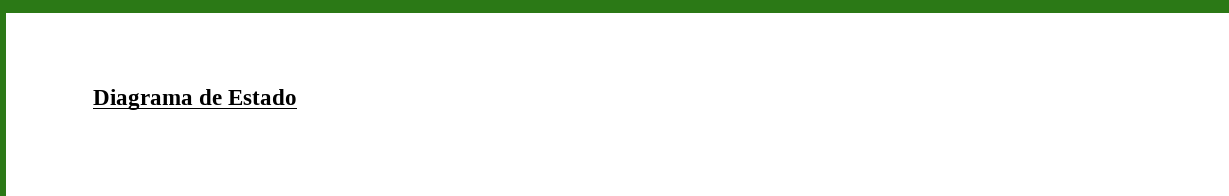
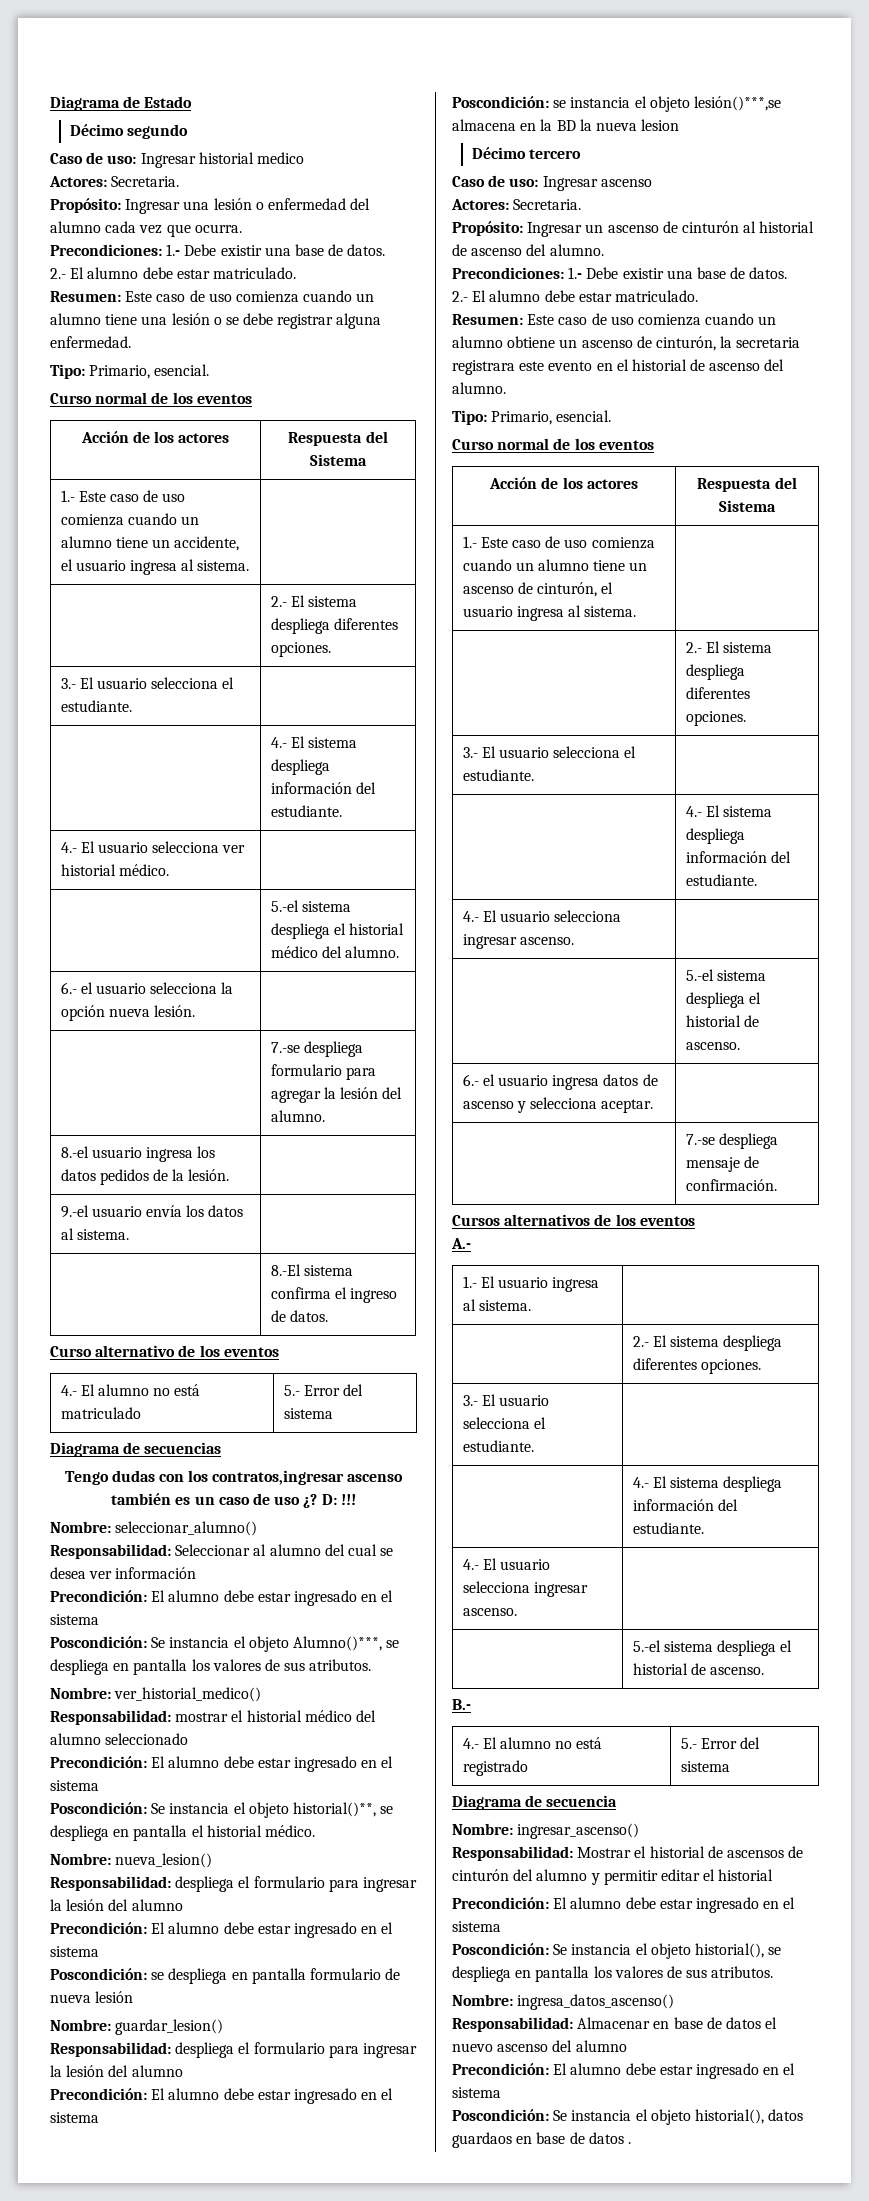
(298, 97) none -> [69,124,189,139] [50,152,304,168] [49,176,180,187] [50,198,371,214] [50,221,242,237] [50,244,386,256] [50,267,296,279] [50,290,375,303] [50,313,382,329] [50,336,131,348] [50,364,210,379] [50,392,252,404] [80,431,230,443] [288,431,388,446] [310,454,367,466] [60,490,186,502] [60,513,199,526] [60,536,240,551] [60,559,250,575] [270,595,357,607] [270,618,398,634] [270,642,331,657] [60,677,235,689] [60,700,132,712] [270,736,357,748] [270,759,330,775] [270,782,376,794] [270,805,342,817] [60,841,246,853] [60,864,169,876] [270,900,351,912] [270,923,404,939] [270,946,399,958] [60,982,234,994] [60,1005,195,1021] [270,1041,363,1057] [270,1064,376,1080] [270,1087,403,1103] [270,1110,325,1122] [60,1146,216,1162] [60,1169,230,1185] [60,1205,244,1218] [60,1228,129,1240] [270,1264,353,1276] [270,1287,397,1303] [270,1310,328,1322] [50,1345,279,1357] [60,1384,201,1396] [60,1407,141,1419] [283,1384,363,1396] [283,1408,333,1419] [50,1442,222,1457] [64,1470,404,1485] [111,1493,356,1508] [50,1521,258,1536] [50,1544,394,1559] [50,1567,197,1579] [50,1590,394,1606] [50,1614,99,1625] [50,1636,400,1652] [50,1659,372,1675] [50,1687,262,1702] [50,1710,376,1725] [50,1733,189,1745] [50,1756,394,1772] [50,1780,99,1791] [50,1802,394,1818] [50,1825,315,1841] [50,1853,213,1868] [50,1876,417,1892] [50,1899,183,1911] [50,1922,394,1938] [50,1946,99,1957] [50,1968,401,1984] [50,1991,134,2003] [50,2019,224,2035] [50,2042,417,2058] [50,2065,183,2077] [50,2088,394,2104] [50,2112,99,2123] [452,96,781,112] [452,119,680,131] [471,147,582,159] [452,175,652,191] [451,199,582,210] [452,221,815,237] [452,244,604,256] [452,267,788,279] [452,290,698,302] [452,313,777,326] [452,336,801,351] [452,359,785,375] [452,382,506,394] [452,410,612,425] [452,438,654,450] [489,477,638,489] [697,477,797,492] [719,500,776,512] [462,536,655,549] [462,559,648,571] [462,582,614,597] [462,605,637,621] [685,641,772,653] [685,664,745,680] [685,687,750,699] [685,711,746,726] [462,746,637,758] [462,769,534,781] [685,805,772,817] [685,828,745,844] [685,851,791,863] [685,874,757,886] [462,910,622,922] [462,934,574,949] [685,969,766,981] [685,992,761,1008] [685,1015,759,1027] [685,1042,740,1050] [462,1074,658,1090] [462,1097,654,1113] [685,1133,778,1149] [685,1156,759,1172] [685,1179,777,1191] [452,1214,695,1226] [451,1238,471,1249] [462,1276,600,1292] [462,1299,531,1311] [632,1335,783,1351] [632,1358,761,1374] [462,1394,549,1406] [462,1417,546,1429] [462,1440,534,1452] [632,1476,783,1492] [632,1499,738,1511] [632,1522,704,1534] [462,1558,550,1570] [462,1581,588,1597] [462,1608,517,1616] [632,1640,793,1656] [632,1663,764,1675] [452,1699,471,1710] [462,1737,603,1749] [462,1760,528,1776] [680,1737,760,1749] [680,1761,730,1772] [452,1795,618,1810] [452,1823,640,1839] [452,1846,804,1861] [452,1869,774,1885] [452,1897,796,1913] [452,1921,501,1932] [452,1943,782,1959] [452,1966,774,1982] [452,1994,675,2010] [452,2017,778,2032] [452,2040,627,2052] [452,2063,796,2079] [452,2087,501,2098] [452,2109,804,2125] [452,2132,631,2148] // Décimo segundo // Caso de uso: Ingresar historial medico // Actores: Secretaria. // Propósito: Ingresar una lesión o enfermedad del alumno cada vez que ocurra. // Precondiciones: 1.- Debe existir una base de datos. // 2.- El alumno debe estar matriculado. // Resumen: Este caso de uso comienza cuando un alumno tiene una lesión o se debe registrar alguna enfermedad. // Tipo: Primario, esencial. // Curso normal de los eventos // Acción de los actores | Respuesta del Sistema // 1.- Este caso de uso comienza cuando un alumno tiene un accidente, el usuario ingresa al sistema. | // | 2.- El sistema despliega diferentes opciones. // 3.- El usuario selecciona el estudiante. | // | 4.- El sistema despliega información del estudiante. // 4.- El usuario selecciona ver historial médico. | // | 5.-el sistema despliega el historial médico del alumno. // 6.- el usuario selecciona la opción nueva lesión. | // | 7.-se despliega formulario para agregar la lesión del alumno. // 8.-el usuario ingresa los datos pedidos de la lesión. | // 9.-el usuario envía los datos al sistema. | // | 8.-El sistema confirma el ingreso de datos. // Curso alternativo de los eventos // 4.- El alumno no está matriculado | 5.- Error del sistema // Diagrama de secuencias // Tengo dudas con los contratos,ingresar ascenso también es un caso de uso ¿? D: !!! // Nombre: seleccionar_alumno() // Responsabilidad: Seleccionar al alumno del cual se desea ver información // Precondición: El alumno debe estar ingresado en el sistema // Poscondición: Se instancia el objeto Alumno()***, se despliega en pantalla los valores de sus atributos. // Nombre: ver_historial_medico() // Responsabilidad: mostrar el historial médico del alumno seleccionado // Precondición: El alumno debe estar ingresado en el sistema // Poscondición: Se instancia el objeto historial()**, se despliega en pantalla el historial médico. // Nombre: nueva_lesion() // Responsabilidad: despliega el formulario para ingresar la lesión del alumno // Precondición: El alumno debe estar ingresado en el sistema // Poscondición: se despliega en pantalla formulario de nueva lesión // Nombre: guardar_lesion() // Responsabilidad: despliega el formulario para ingresar la lesión del alumno // Precondición: El alumno debe estar ingresado en el sistema // Poscondición: se instancia el objeto lesión()***,se almacena en la BD la nueva lesion // Décimo tercero // Caso de uso: Ingresar ascenso // Actores: Secretaria. // Propósito: Ingresar un ascenso de cinturón al historial de ascenso del alumno. // Precondiciones: 1.- Debe existir una base de datos. // 2.- El alumno debe estar matriculado. // Resumen: Este caso de uso comienza cuando un alumno obtiene un ascenso de cinturón, la secretaria registrara este evento en el historial de ascenso del alumno. // Tipo: Primario, esencial. // Curso normal de los eventos // Acción de los actores | Respuesta del Sistema // 1.- Este caso de uso comienza cuando un alumno tiene un ascenso de cinturón, el usuario ingresa al sistema. | // | 2.- El sistema despliega diferentes opciones. // 3.- El usuario selecciona el estudiante. | // | 4.- El sistema despliega información del estudiante. // 4.- El usuario selecciona ingresar ascenso. | // | 5.-el sistema despliega el historial de ascenso. // 6.- el usuario ingresa datos de ascenso y selecciona aceptar. | // | 7.-se despliega mensaje de confirmación. // Cursos alternativos de los eventos // A.- // 1.- El usuario ingresa al sistema. | // | 2.- El sistema despliega diferentes opciones. // 3.- El usuario selecciona el estudiante. | // | 4.- El sistema despliega información del estudiante. // 4.- El usuario selecciona ingresar ascenso. | // | 5.-el sistema despliega el historial de ascenso. // B.- // 4.- El alumno no está registrado | 5.- Error del sistema // Diagrama de secuencia // Nombre: ingresar_ascenso() // Responsabilidad: Mostrar el historial de ascensos de cinturón del alumno y permitir editar el historial // Precondición: El alumno debe estar ingresado en el sistema // Poscondición: Se instancia el objeto historial(), se despliega en pantalla los valores de sus atributos. // Nombre: ingresa_datos_ascenso() // Responsabilidad: Almacenar en base de datos el nuevo ascenso del alumno // Precondición: El alumno debe estar ingresado en el sistema // Poscondición: Se instancia el objeto historial(), datos guardaos en base de datos .

